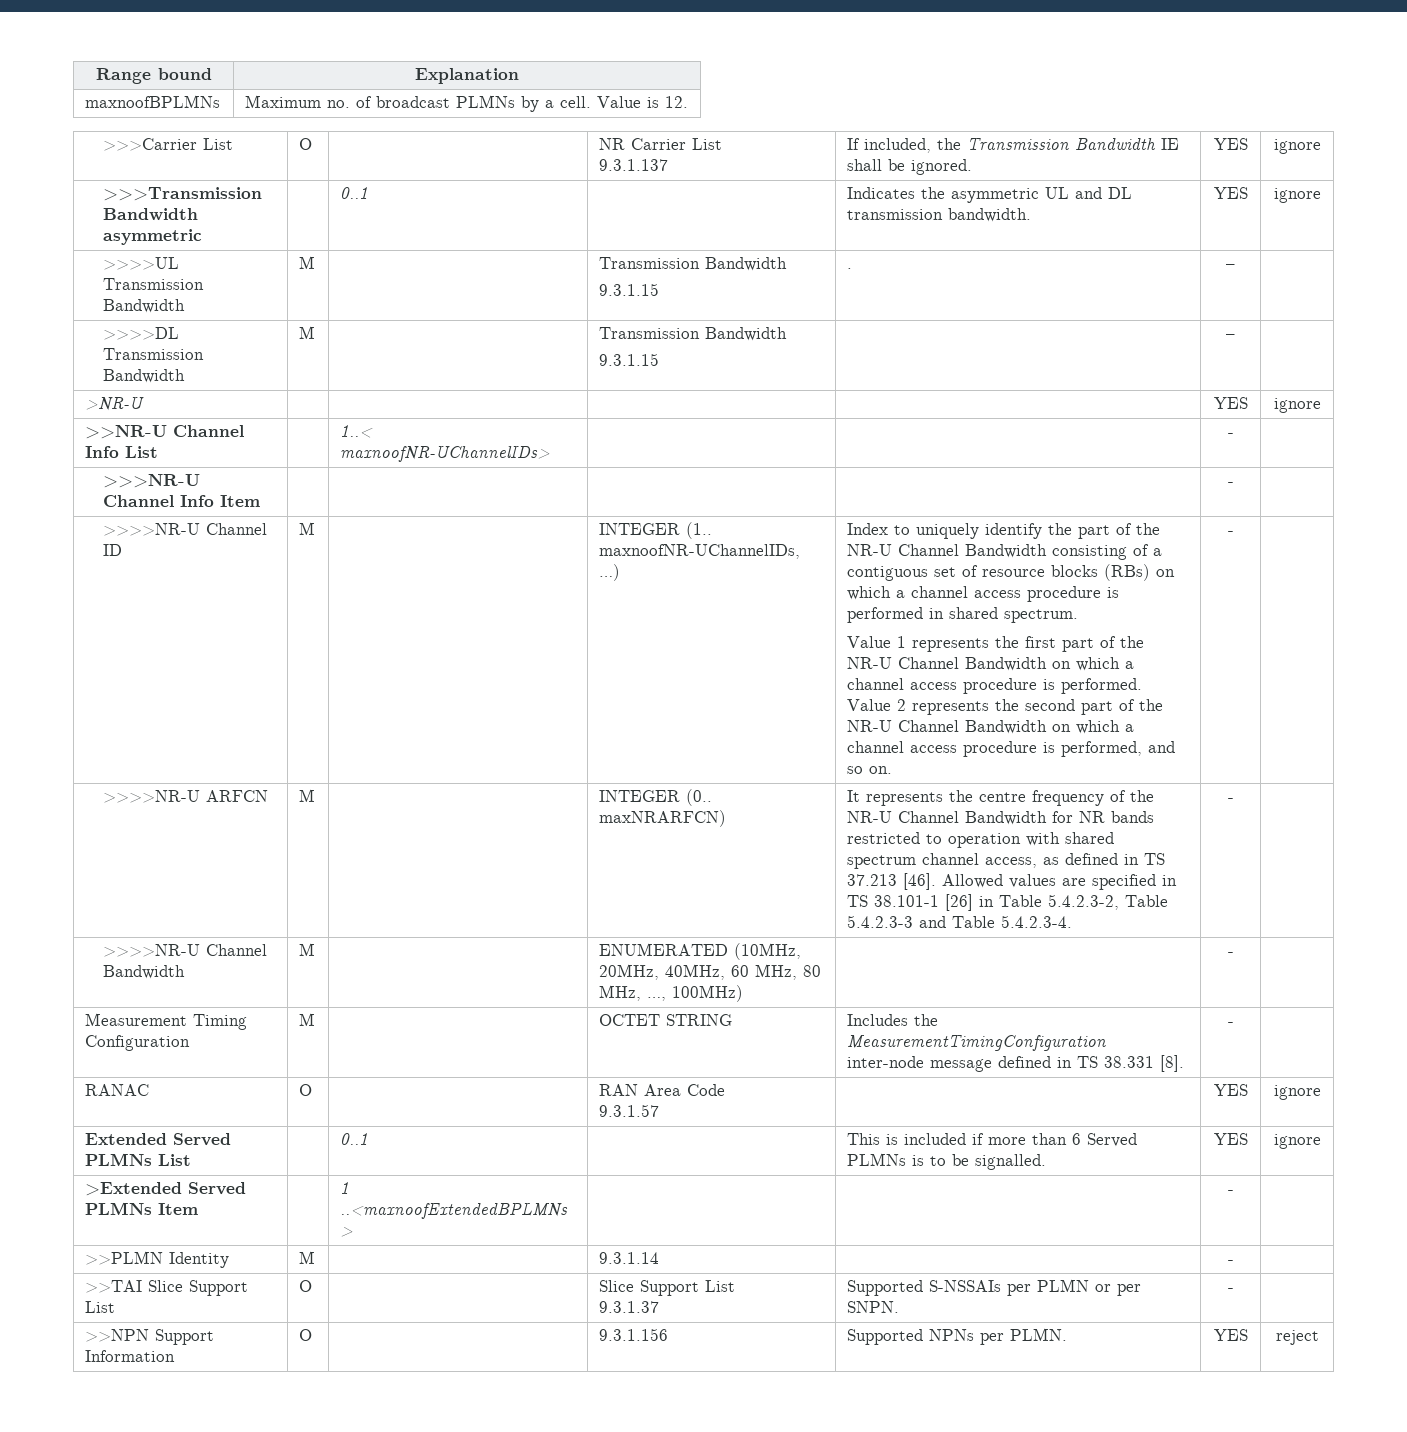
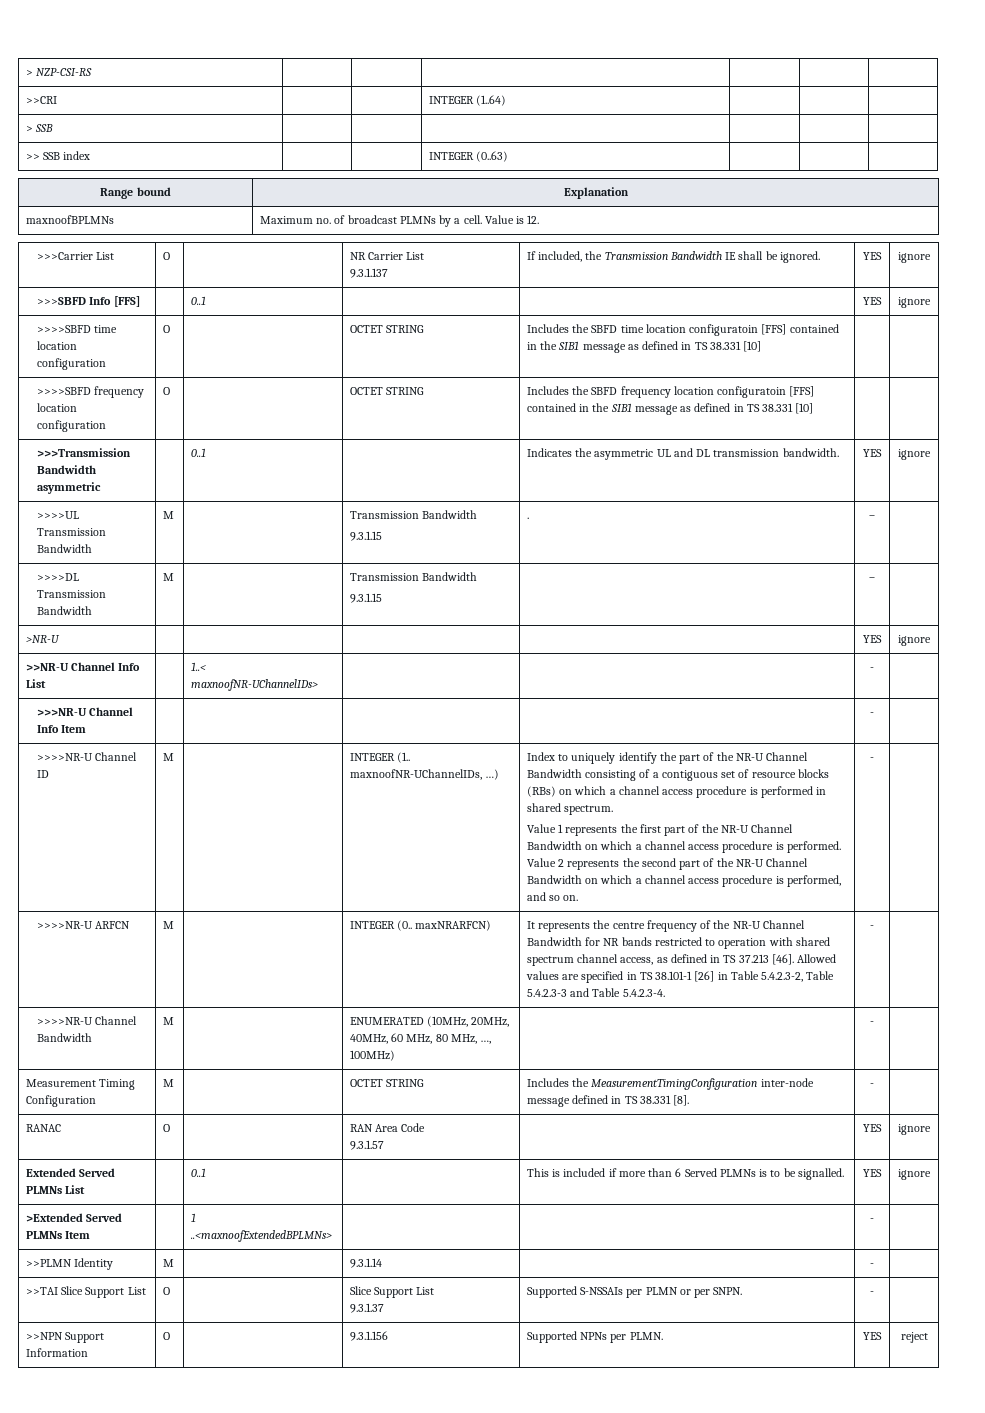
(95, 76) none -> [25,68,93,76] [25,96,57,104] [428,95,507,106] [25,124,54,132] [25,151,91,160] [428,151,509,162] > NZP-CSI-RS | | | | | | // >>CRI | | | INTEGER (1..64) | | | // > SSB | | | | | | // >> SSB index | | | INTEGER (0..63) | | | //
(1321, 146) none -> [37,296,140,307] [190,296,206,305] [863,297,882,305] [898,297,931,308] [37,325,118,333] [37,341,78,350] [37,358,107,370] [162,325,170,333] [349,325,425,333] [526,324,839,336] [526,341,762,353] [37,386,145,398] [37,403,78,412] [37,420,107,432] [162,387,170,395] [349,387,425,395] [526,386,815,398] [526,403,814,415] // >>>SBFD Info [FFS] | | 0..1 | | | YES | ignore // >>>>SBFD time location configuration | O | | OCTET STRING | Includes the SBFD time location configuratoin [FFS] contained in the SIB1 message as defined in TS 38.331 [10] | | // >>>>SBFD frequency location configuration | O | | OCTET STRING | Includes the SBFD frequency location configuratoin [FFS] contained in the SIB1 message as defined in TS 38.331 [10] | |

